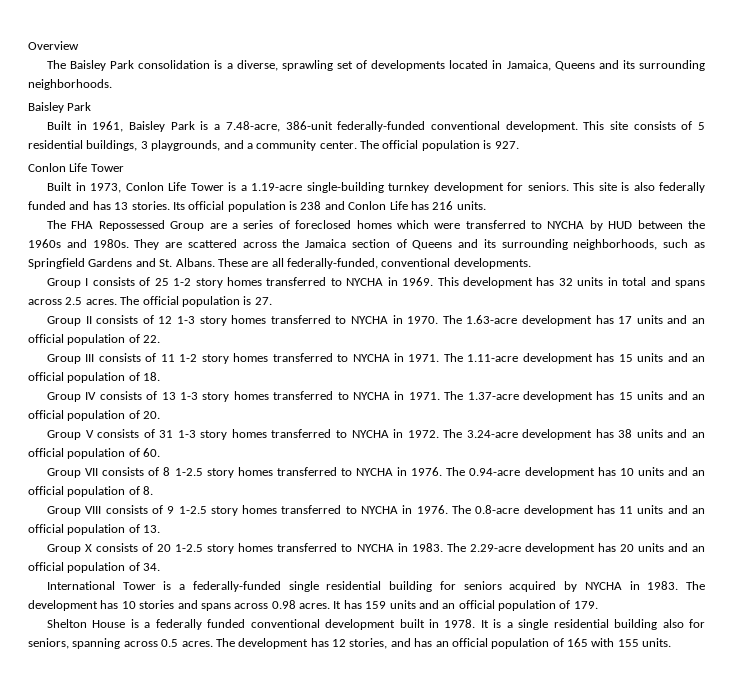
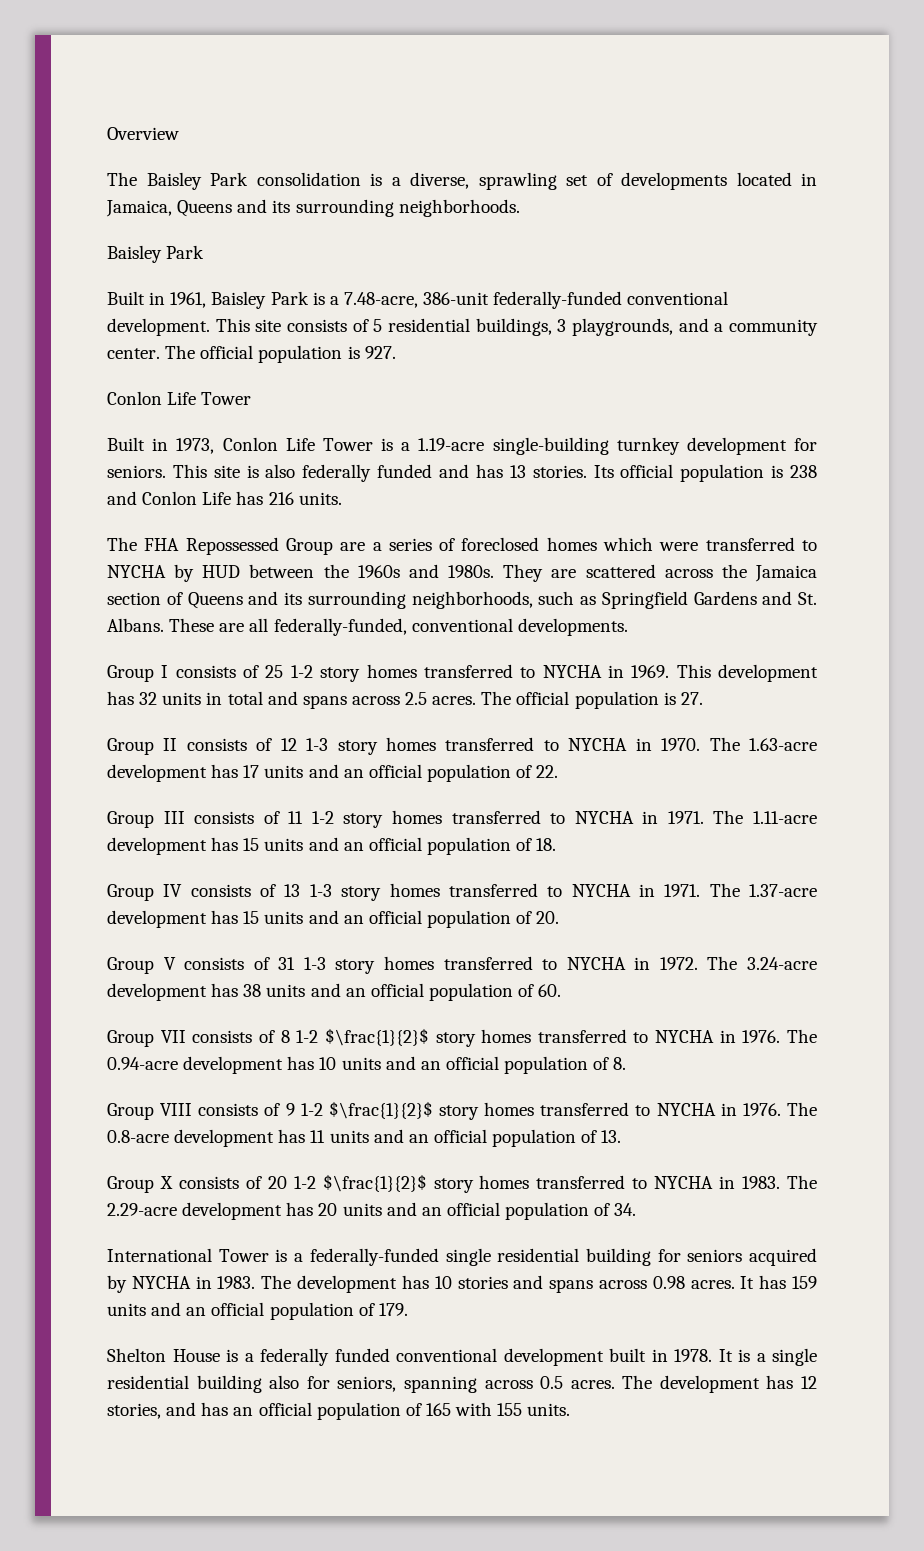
[174,468,203,476] 1-2.5 -> [296,1028,429,1046] 1-2 $\frac{1}{2}$
[178,506,207,514] 1-2.5 -> [300,1101,433,1119] 1-2 $\frac{1}{2}$
[175,544,204,552] 1-2.5 -> [293,1174,427,1192] 1-2 $\frac{1}{2}$

